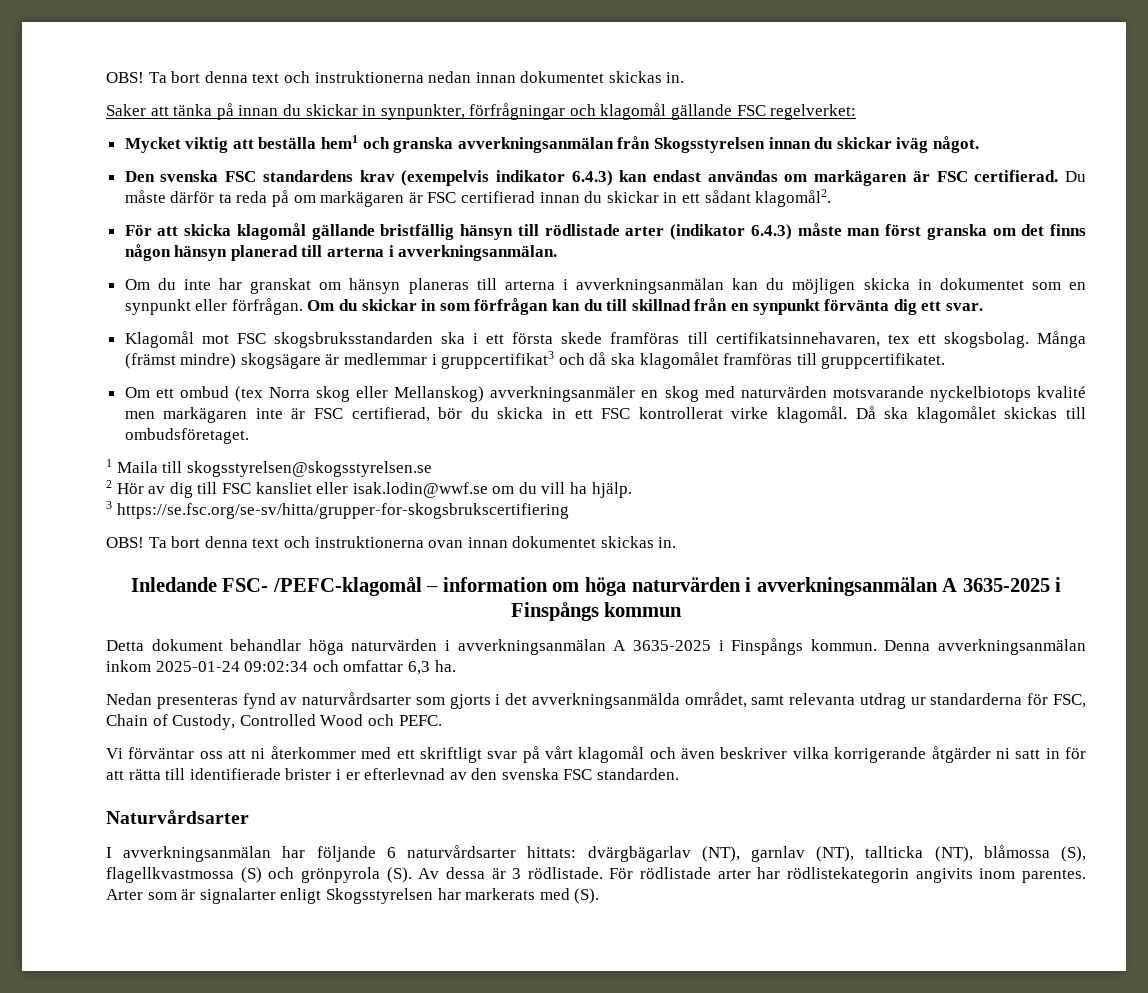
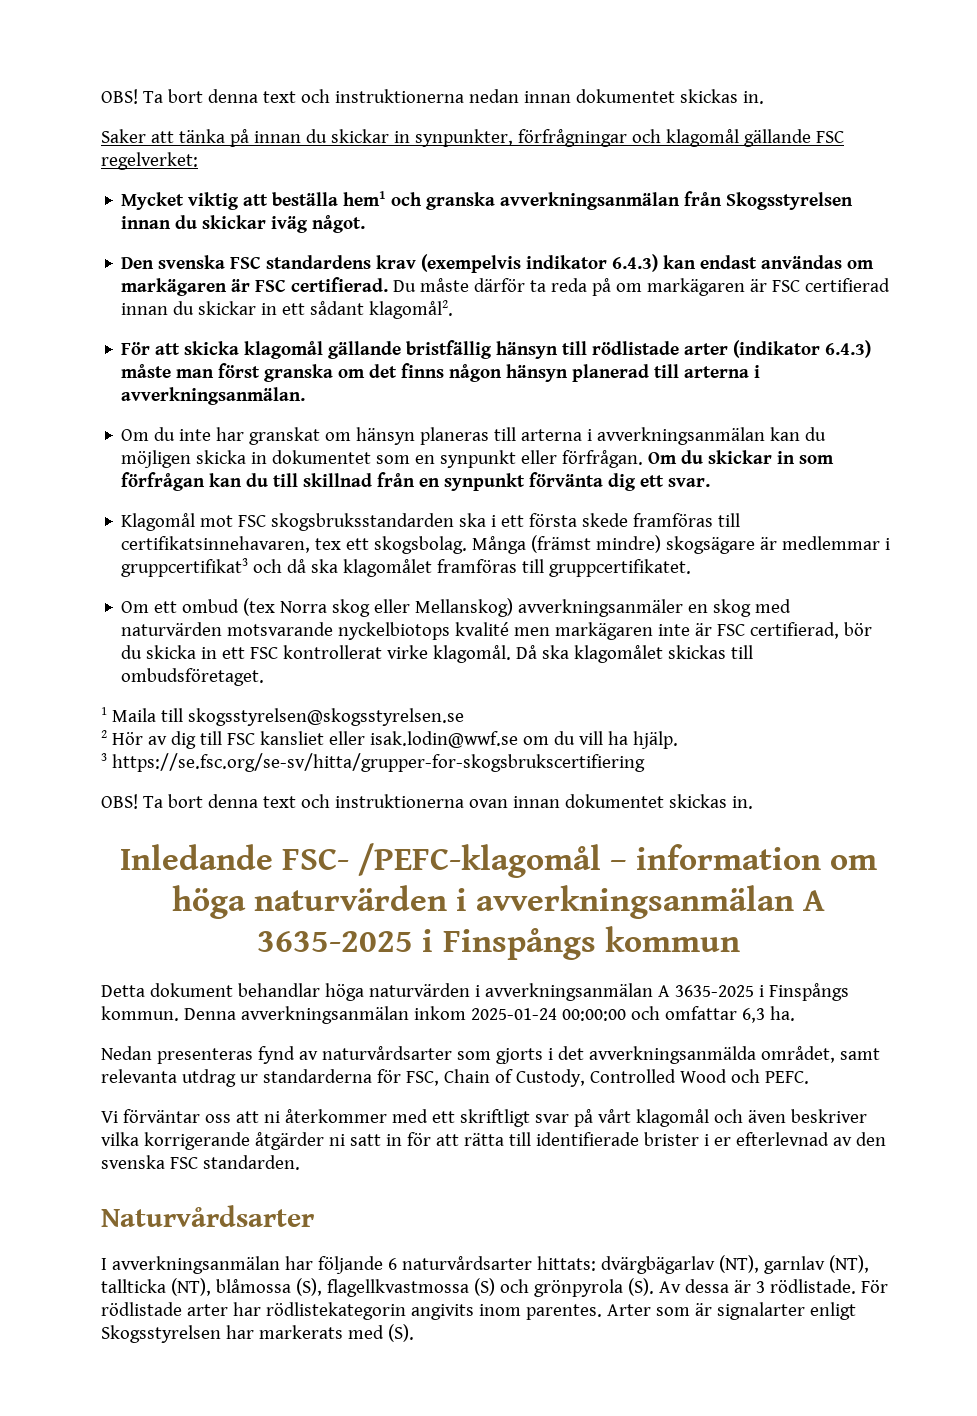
[244,661,309,672] 09:02:34 -> [561,1009,626,1021] 00:00:00

